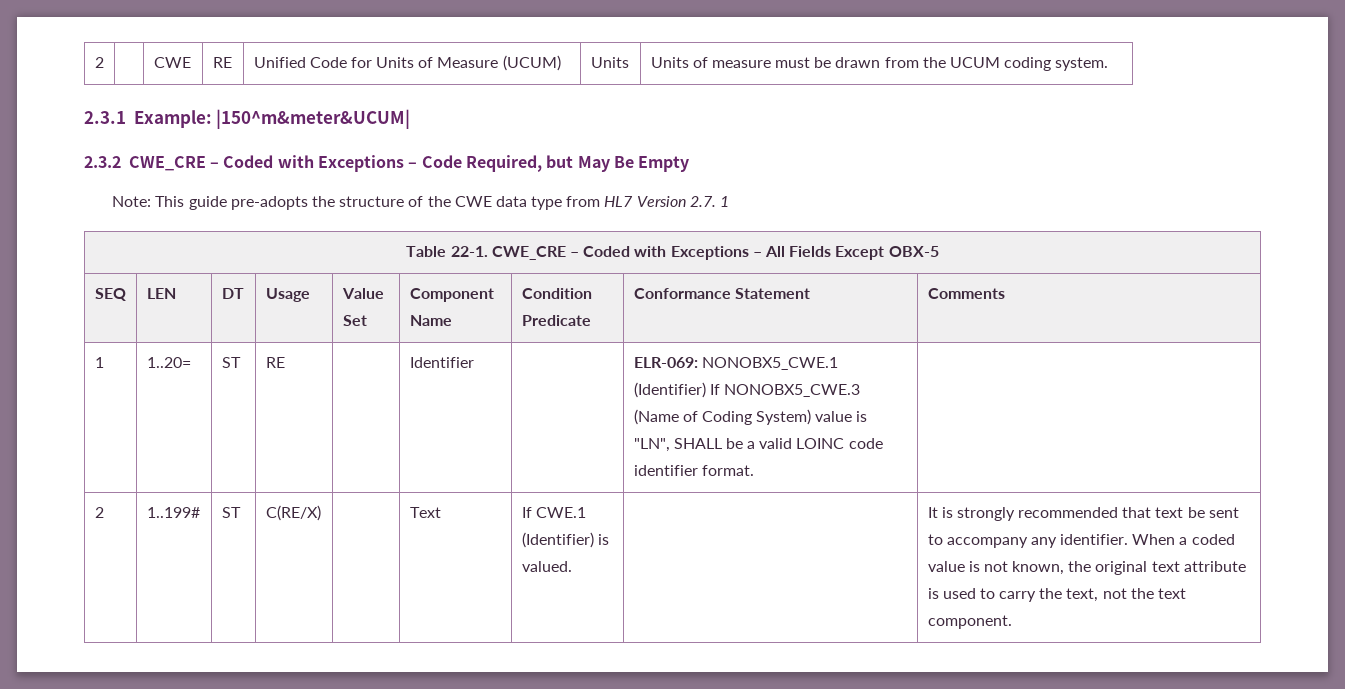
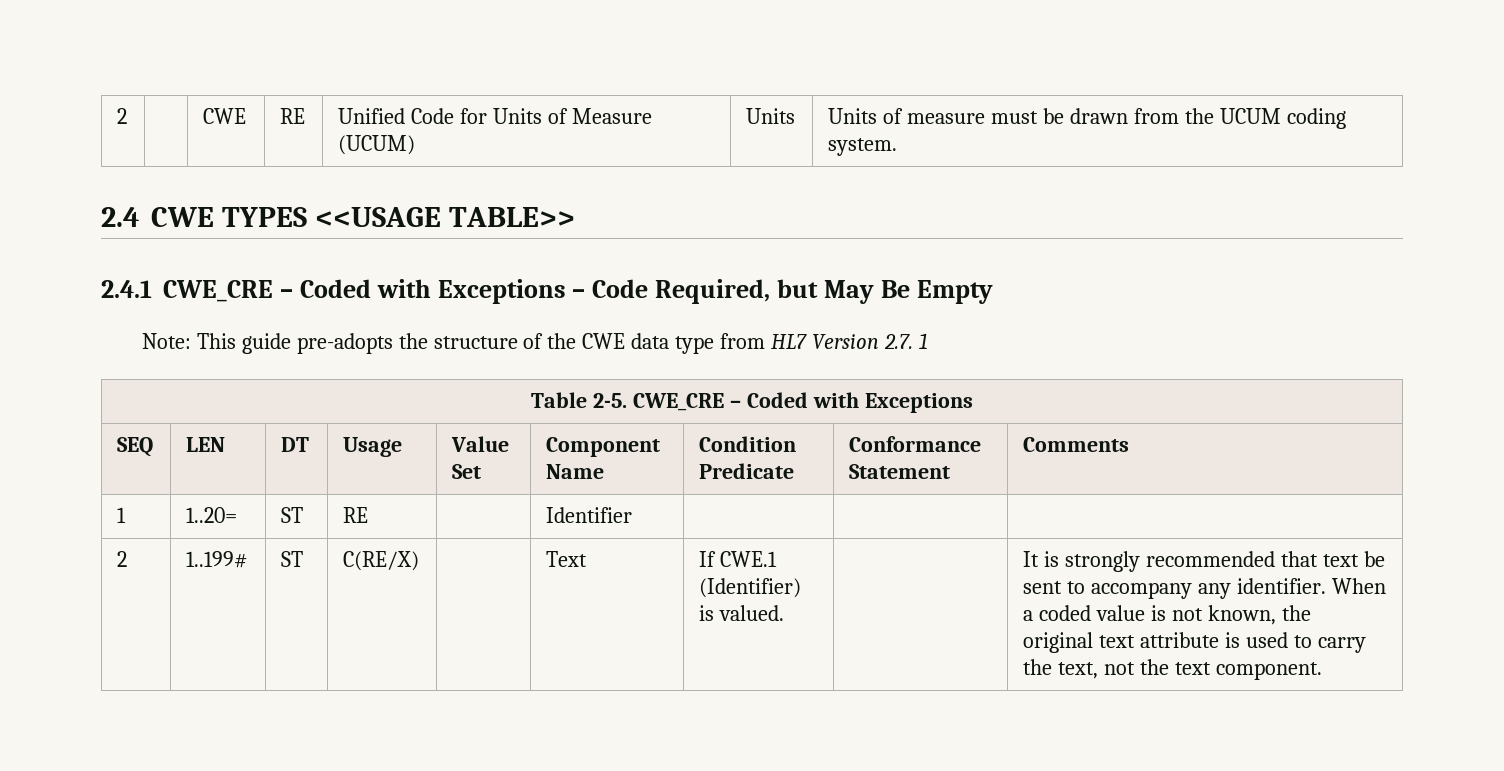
[84,109,411,129] [84,156,121,168] 2.3.1 Example: |150^m&meter&UCUM| // 2.3.2 -> [101,207,575,227] [101,280,152,298] 2.4 CWE TYPES <<USAGE TABLE>> // 2.4.1
[450,246,939,260] 22-1. CWE_CRE – Coded with Exceptions – All Fields Except OBX-5 -> [593,392,973,413] 2-5. CWE_CRE – Coded with Exceptions
[633,357,838,370] [633,382,860,398] [633,409,868,425] [633,438,883,452] [633,465,754,476] ELR-069: NONOBX5_CWE.1 (Identifier) If NONOBX5_CWE.3 (Name of Coding System) value is "LN", SHALL be a valid LOINC code identifier format. -> (633, 515) none

